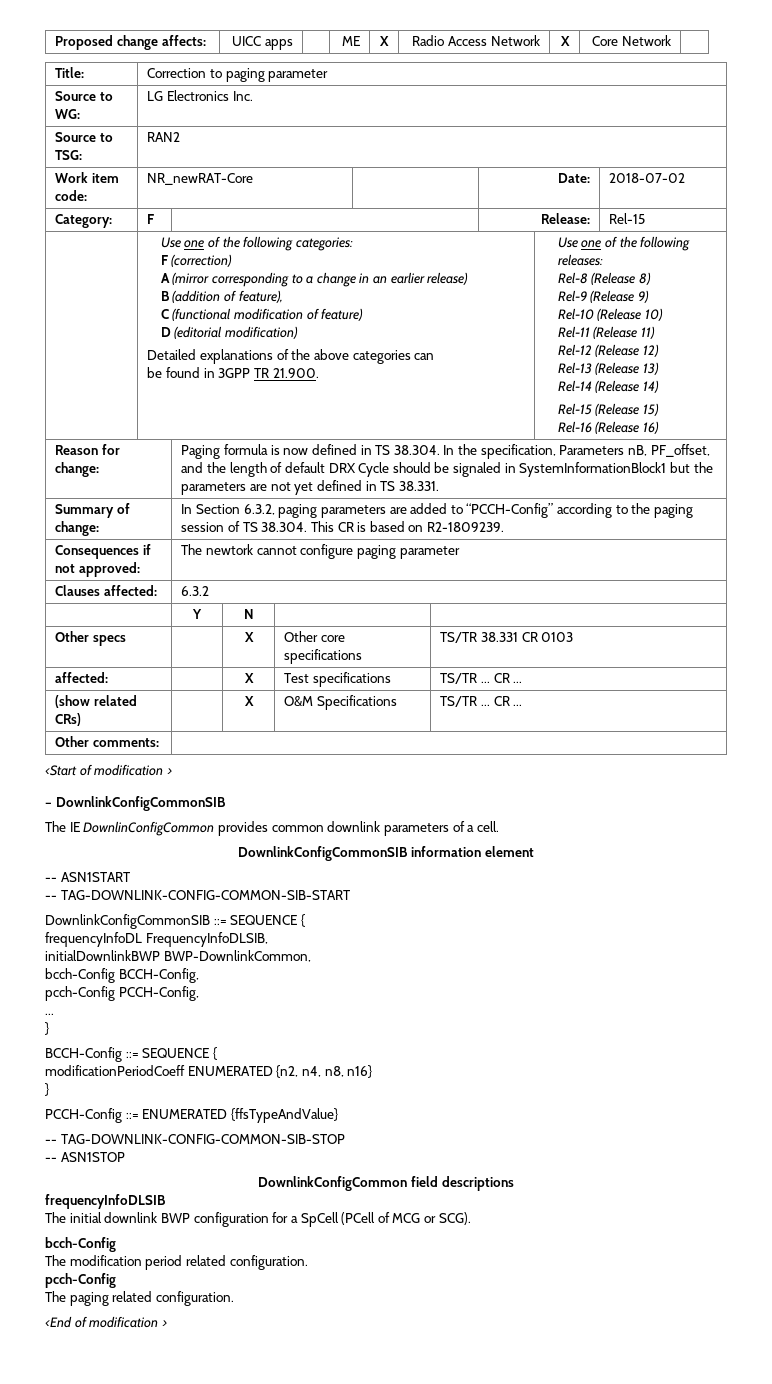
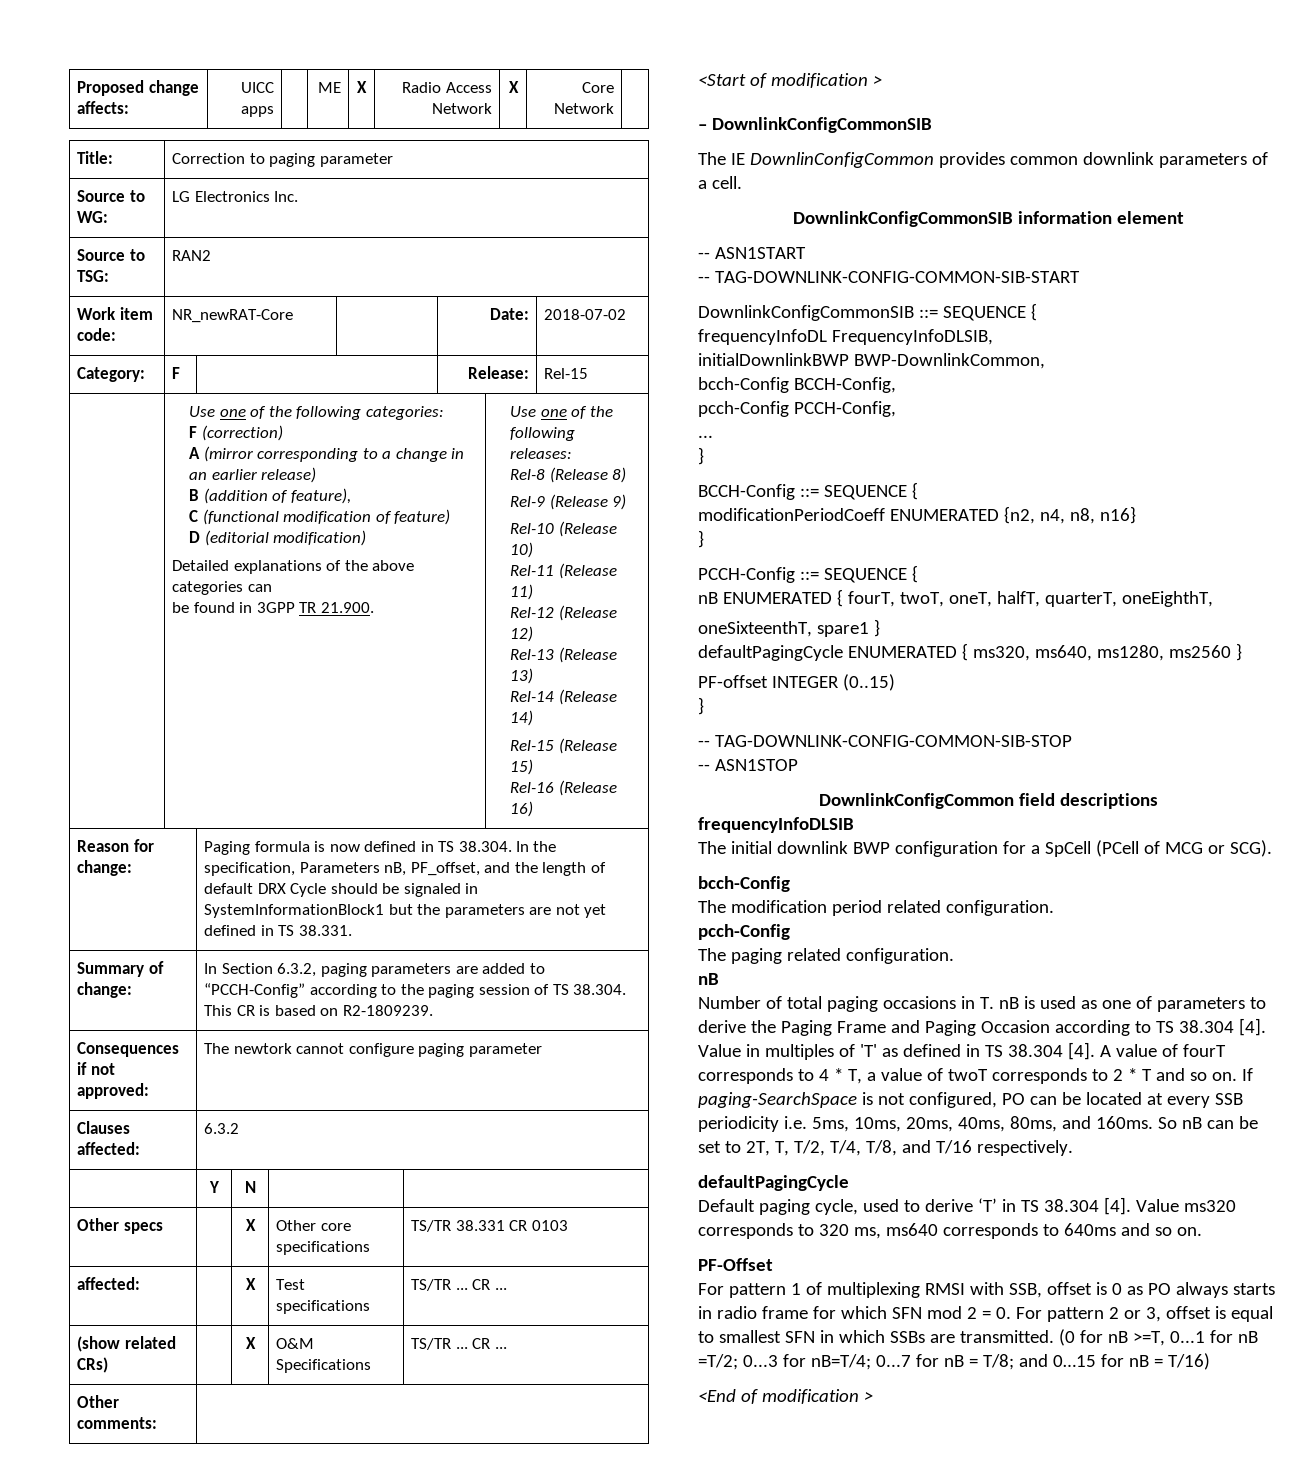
[142,1108,338,1123] ENUMERATED {ffsTypeAndValue} -> [823,565,918,583] [698,589,1213,607] [698,619,880,637] [698,643,1242,661] [698,674,895,691] [698,697,704,715] SEQUENCE { // nB ENUMERATED { fourT, twoT, oneT, halfT, quarterT, oneEighthT, // oneSixteenthT, spare1 } // defaultPagingCycle ENUMERATED { ms320, ms640, ms1280, ms2560 } // PF-offset INTEGER (0..15) // }
(234, 1298) none -> [698,973,719,985] [698,996,1266,1012] [698,1018,1266,1036] [698,1042,1226,1060] [698,1068,1253,1084] [698,1092,1243,1108] [698,1116,1258,1132] [698,1140,1073,1156] [698,1175,849,1191] [698,1197,1236,1215] [698,1223,1202,1239] [698,1258,773,1271] [698,1282,1275,1298] [698,1306,1273,1322] [698,1329,1258,1346] [698,1353,1210,1370] // nB // Number of total paging occasions in T. nB is used as one of parameters to derive the Paging Frame and Paging Occasion according to TS 38.304 [4]. Value in multiples of 'T' as defined in TS 38.304 [4]. A value of fourT corresponds to 4 * T, a value of twoT corresponds to 2 * T and so on. If paging-SearchSpace is not configured, PO can be located at every SSB periodicity i.e. 5ms, 10ms, 20ms, 40ms, 80ms, and 160ms. So nB can be set to 2T, T, T/2, T/4, T/8, and T/16 respectively. // defaultPagingCycle // Default paging cycle, used to derive ‘T’ in TS 38.304 [4]. Value ms320 corresponds to 320 ms, ms640 corresponds to 640ms and so on. // PF-Offset // For pattern 1 of multiplexing RMSI with SSB, offset is 0 as PO always starts in radio frame for which SFN mod 2 = 0. For pattern 2 or 3, offset is equal to smallest SFN in which SSBs are transmitted. (0 for nB >=T, 0...1 for nB =T/2; 0...3 for nB=T/4; 0...7 for nB = T/8; and 0…15 for nB = T/16)

